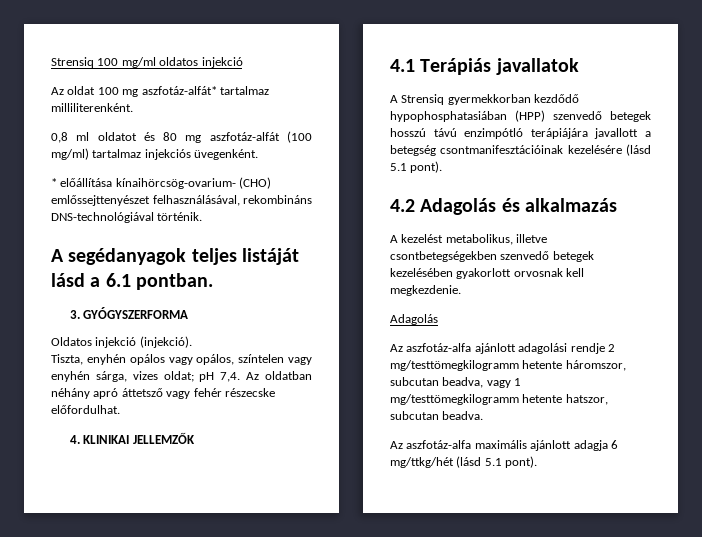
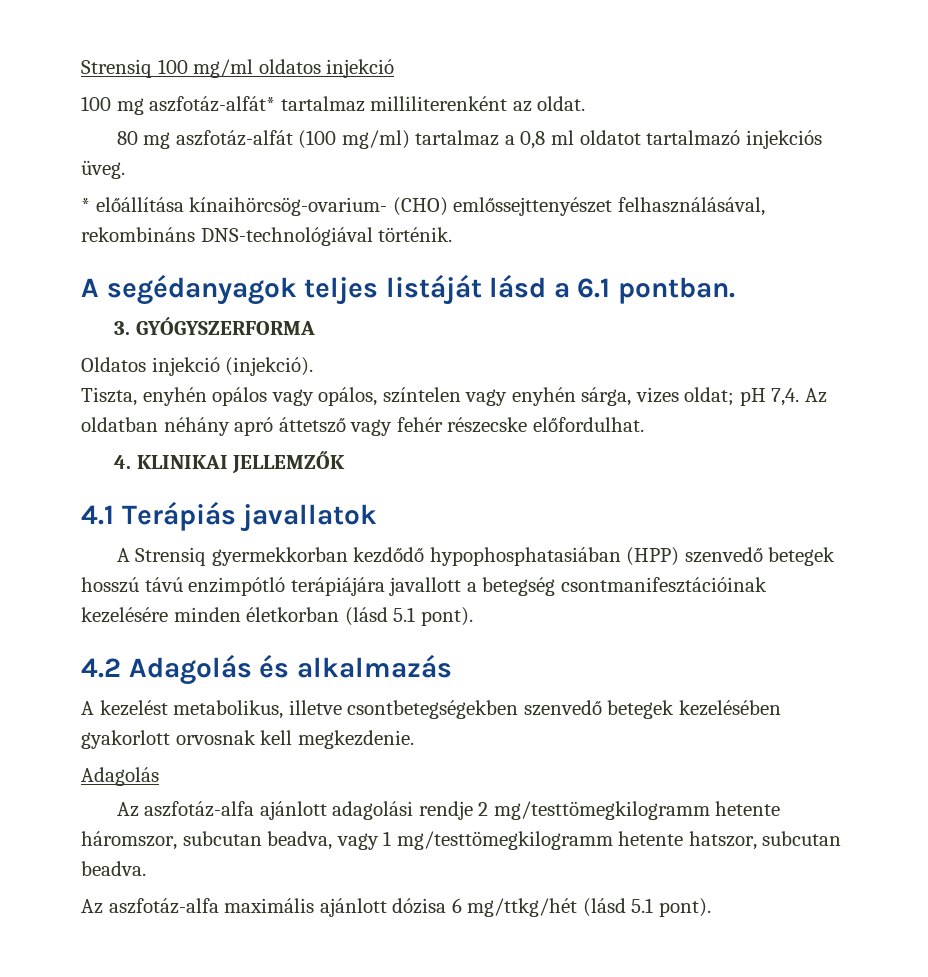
[51,86,96,95] Az oldat -> (395, 68) none
[51,103,133,112] [51,132,155,143] milliliterenként. // 0,8 ml oldatot és -> [370,96,586,112] milliliterenként az oldat. //
[144,149,259,160] injekciós üvegenként. -> [504,130,822,149] [81,160,125,179] a 0,8 ml oldatot tartalmazó injekciós üveg.
(622, 149) none -> [173,607,340,622] minden életkorban
[573,440,608,451] adagja -> [392,898,447,914] dózisa

